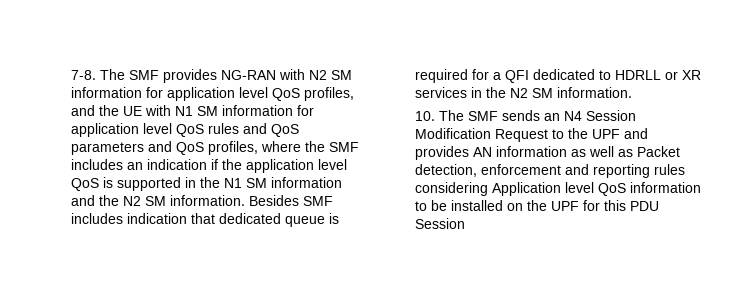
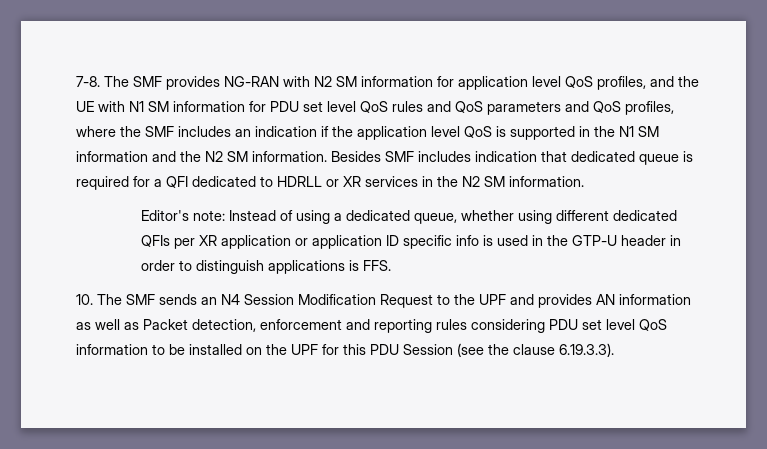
[71,123,140,137] application -> [270,101,324,112] PDU set
(633, 92) none -> [140,210,677,224] [140,235,681,249] [140,260,391,274] // Editor's note: Instead of using a dedicated queue, whether using different dedicated QFIs per XR application or application ID specific info is used in the GTP-U header in order to distinguish applications is FFS.
[492,182,562,196] Application -> [549,319,603,330] PDU set
(466, 223) none -> [457,343,615,357] (see the clause 6.19.3.3).

